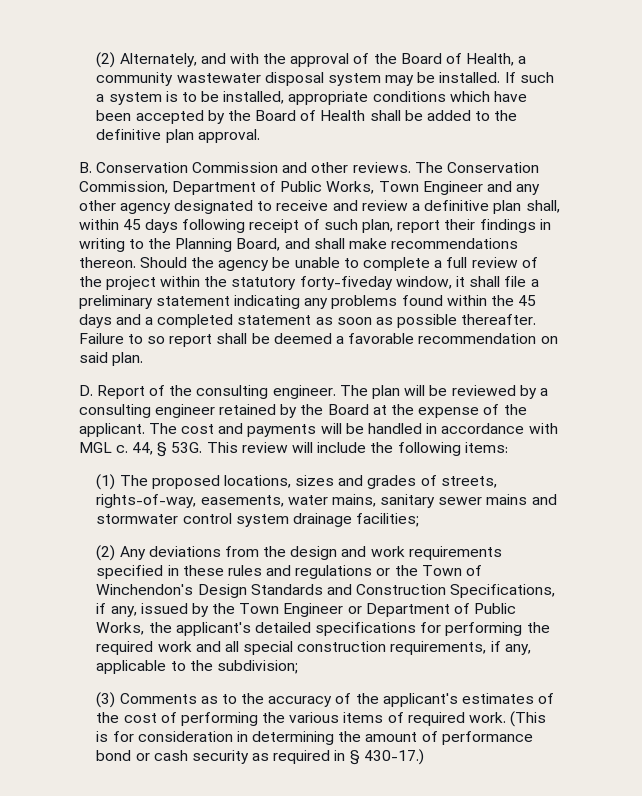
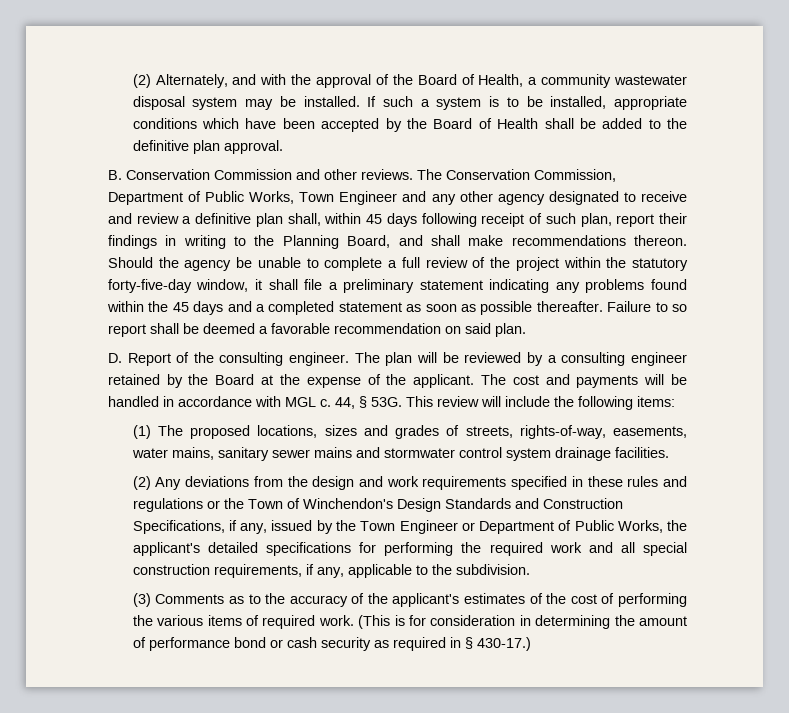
[299,276,393,290] forty-fiveday -> [107,279,192,293] forty-five-day
[356,513,420,527] facilities; -> [614,447,669,458] facilities.
[216,660,298,674] subdivision; -> [455,564,530,575] subdivision.

